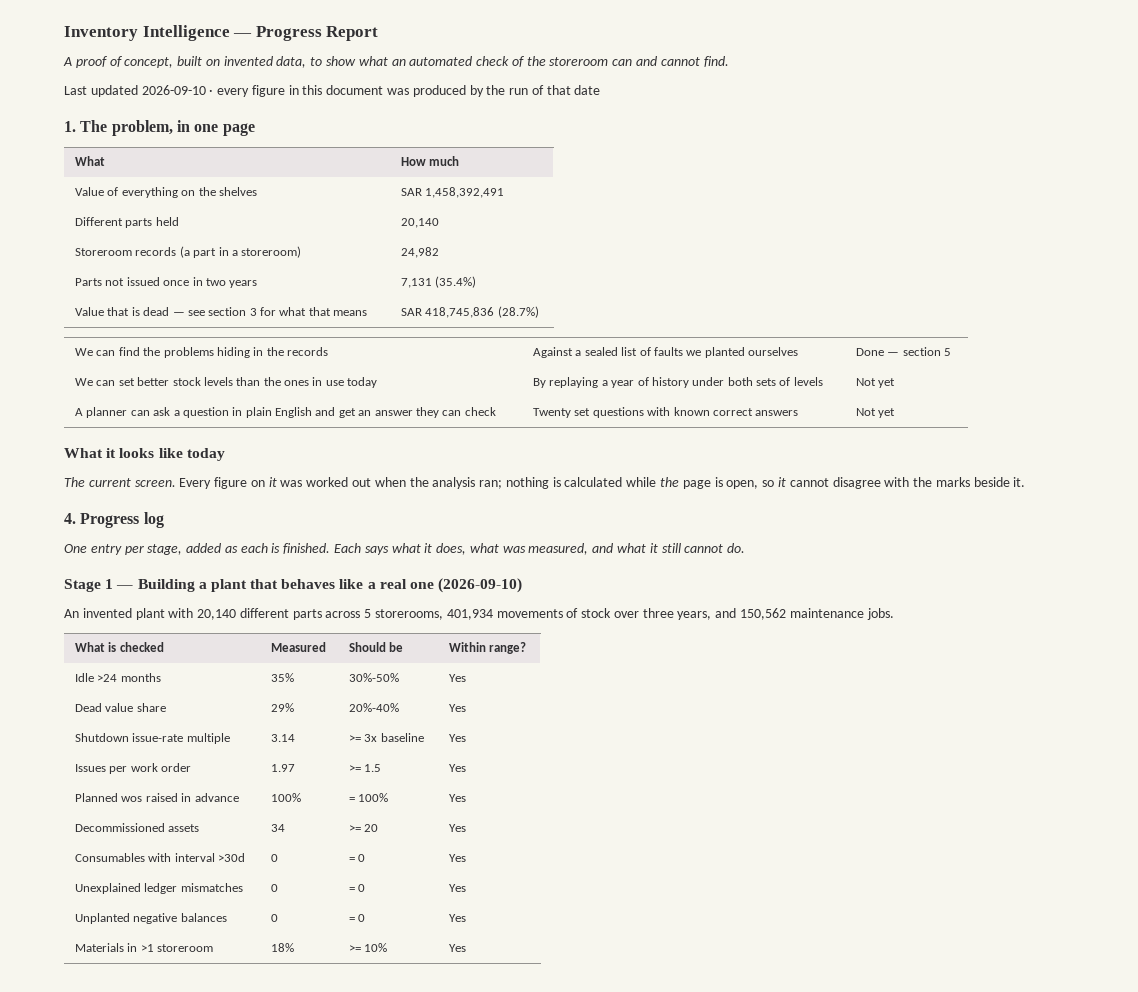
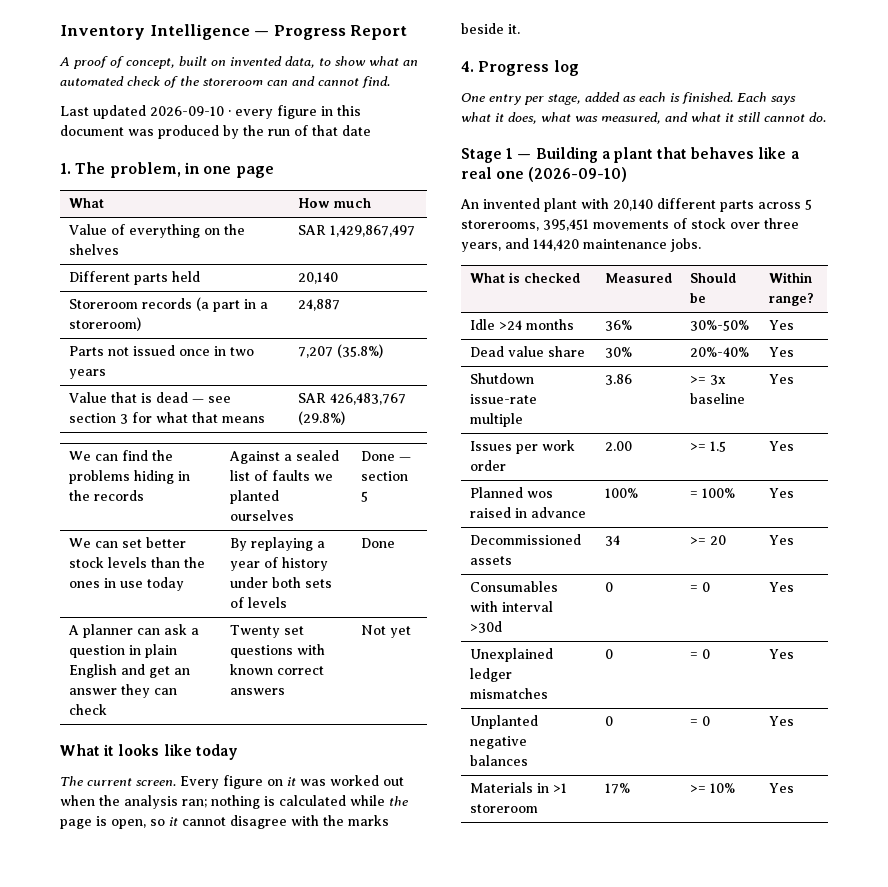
[425,187,505,198] 1,458,392,491 -> [329,225,415,237] 1,429,867,497
[401,247,440,258] 24,982 -> [297,299,340,311] 24,887
[401,276,477,288] 7,131 (35.4%) -> [297,344,383,358] 7,207 (35.8%)
[425,306,539,318] 418,745,836 (28.7%) -> [329,393,406,405] [297,411,345,425] 426,483,767 (29.8%)
[856,378,896,388] Not yet -> [360,538,395,548] Done
[446,609,493,620] 401,934 -> [543,219,589,231] 395,451
[740,608,787,620] 150,562 -> [533,239,579,251] 144,420
[271,673,295,682] 35% -> [604,320,632,331] 36%
[271,703,295,712] 29% -> [604,347,632,358] 30%
[271,734,296,742] 3.14 -> [604,374,632,385] 3.86
[271,764,296,772] 1.97 -> [604,441,632,451] 2.00
[271,943,295,952] 18% -> [604,783,630,794] 17%

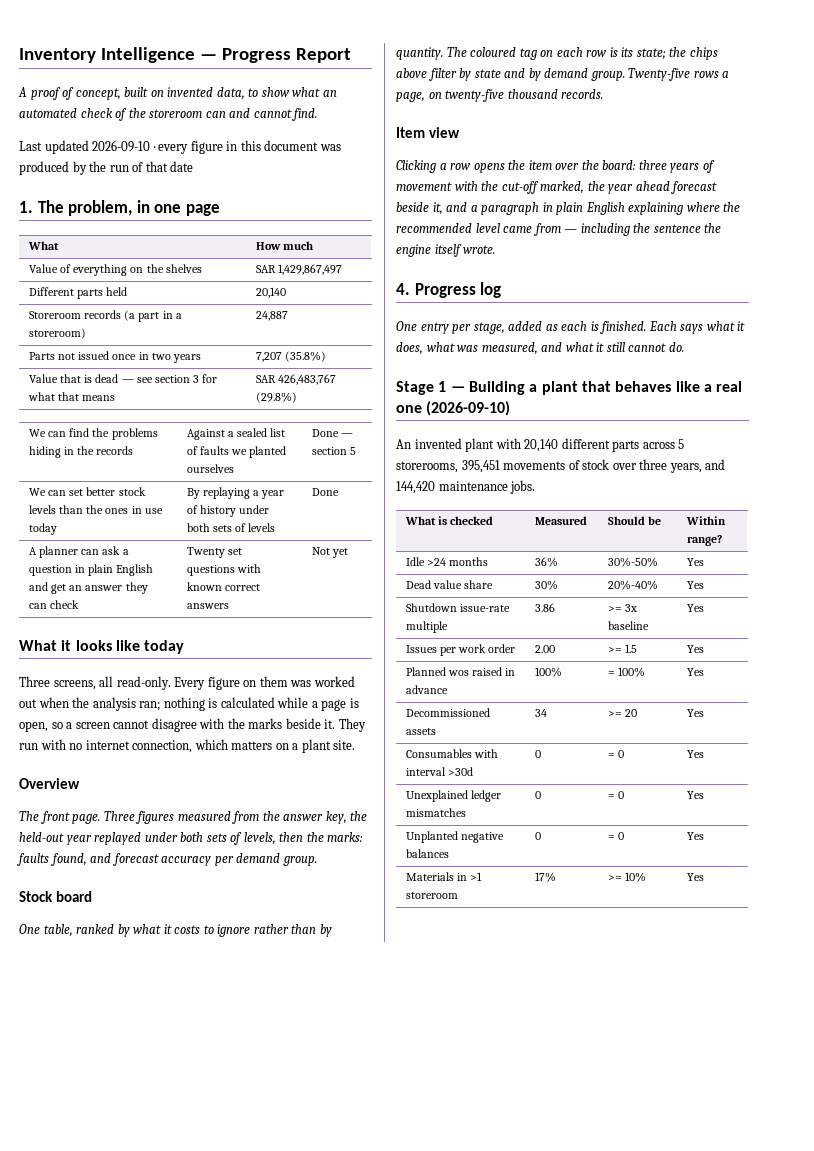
[60,776,176,786] The current screen. -> [19,676,171,690] Three screens, all read-only.
[287,777,296,786] it -> [259,676,288,687] them
[389,796,408,806] the -> [311,701,318,708] a
[169,817,178,826] it -> [66,722,110,729] a screen
(520, 29) none -> [338,718,366,732] [19,739,356,753] [19,778,80,789] [19,811,368,824] [19,832,364,845] [17,853,317,866] [19,891,92,902] [19,924,332,937] [396,47,718,60] [396,68,730,81] [396,89,604,102] [396,127,460,138] [396,160,715,173] [396,181,718,194] [396,202,741,215] [396,223,722,236] [396,244,496,257] They run with no internet connection, which matters on a plant site. // Overview // The front page. Three figures measured from the answer key, the held-out year replayed under both sets of levels, then the marks: faults found, and forecast accuracy per demand group. // Stock board // One table, ranked by what it costs to ignore rather than by quantity. The coloured tag on each row is its state; the chips above filter by state and by demand group. Twenty-five rows a page, on twenty-five thousand records. // Item view // Clicking a row opens the item over the board: three years of movement with the cut-off marked, the year ahead forecast beside it, and a paragraph in plain English explaining where the recommended level came from — including the sentence the engine itself wrote.

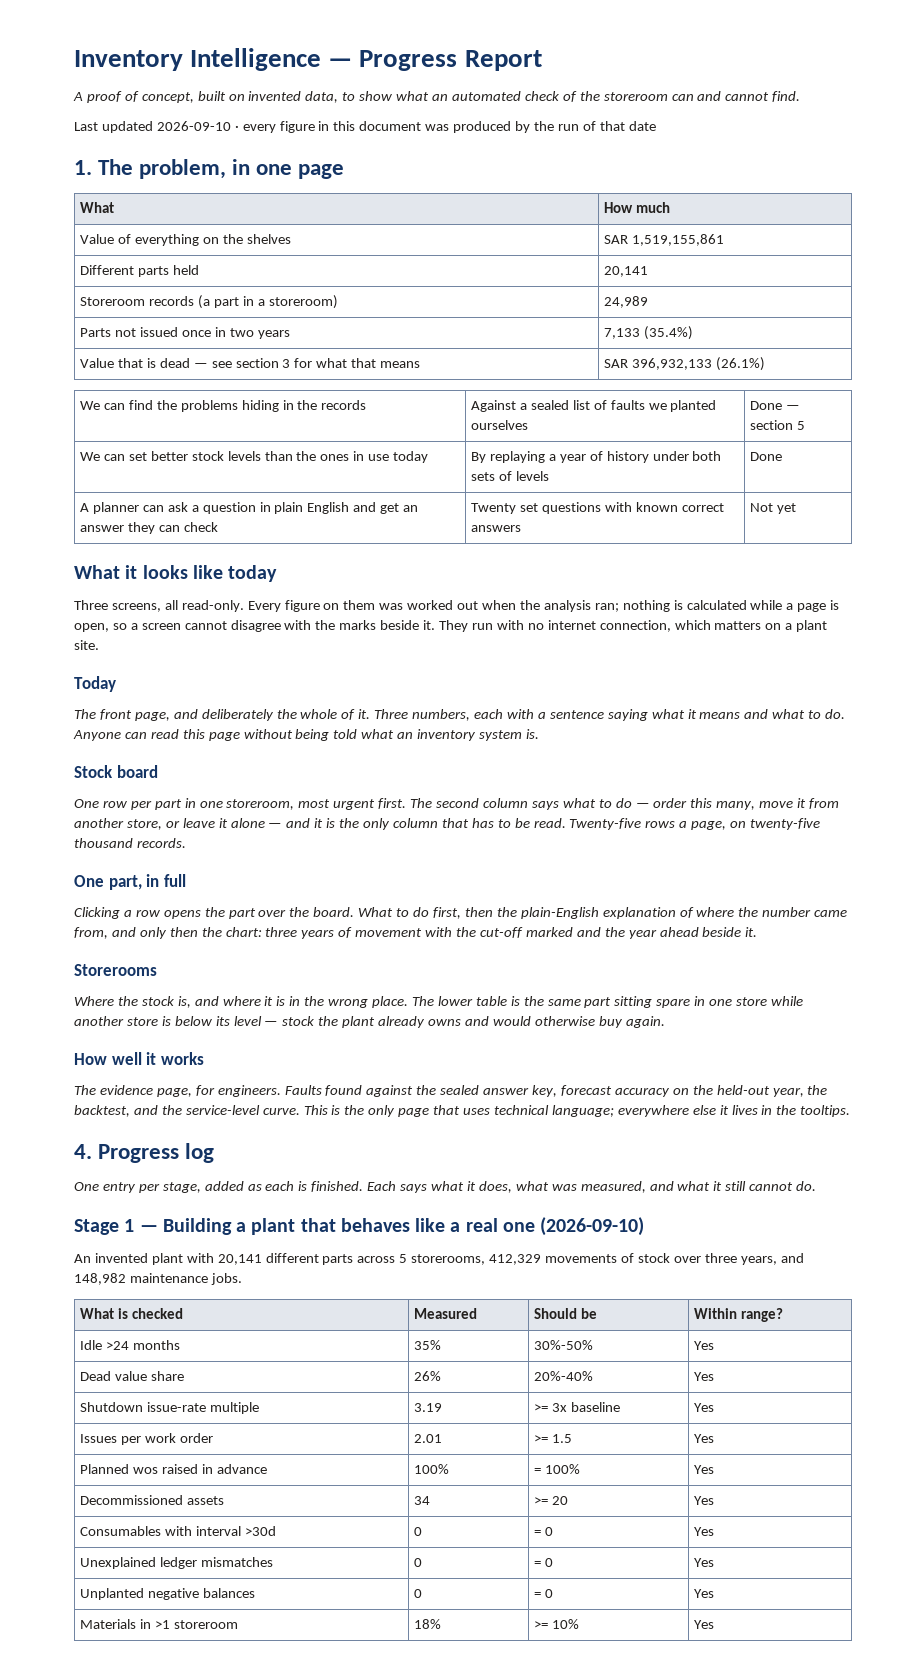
[278,264,343,275] 1,429,867,497 -> [631,234,724,246] 1,519,155,861
[256,287,287,298] 20,140 -> [604,266,649,277] 20,141
[256,311,289,321] 24,887 -> [604,296,649,308] 24,989
[256,351,327,362] 7,207 (35.8%) -> [604,326,693,340] 7,133 (35.4%)
[278,374,337,385] [256,392,298,403] 426,483,767 (29.8%) -> [631,357,765,371] 396,932,133 (26.1%)
[19,778,80,789] Overview -> [74,676,116,692] Today
[72,811,368,824] [19,832,364,845] [17,853,317,866] [19,891,92,902] [19,924,332,937] [396,47,718,60] [396,68,625,81] page. Three figures measured from the answer key, the held-out year replayed under both sets of levels, then the marks: faults found, and forecast accuracy per demand group. // Stock board // One table, ranked by what it costs to ignore rather than by quantity. The coloured tag on each row is its state; the chips above filter by state and by demand group. -> [134,709,846,721] [73,729,539,741] [74,765,158,778] [74,798,840,810] [74,818,566,830] page, and deliberately the whole of it. Three numbers, each with a sentence saying what it means and what to do. Anyone can read this page without being told what an inventory system is. // Stock board // One row per part in one storeroom, most urgent first. The second column says what to do — order this many, move it from another store, or leave it alone — and it is the only column that has to be read.
[396,127,460,138] Item view -> [74,874,186,890] One part, in full
[528,160,552,170] item -> [228,908,256,919] part
[602,160,637,170] board: -> [313,907,848,919] [74,927,262,939] board. What to do first, then the plain-English explanation of where the number came from, and only then the chart:
[540,181,585,194] marked, -> [525,927,601,937] marked and
[671,181,718,194] [396,202,741,215] [396,223,722,236] [396,244,496,257] forecast beside it, and a paragraph in plain English explaining where the recommended level came from — including the sentence the engine itself wrote. -> [702,927,758,937] [74,964,157,976] [74,996,803,1008] [74,1016,665,1028] [74,1052,204,1065] [74,1085,828,1097] [74,1105,851,1117] beside it. // Storerooms // Where the stock is, and where it is in the wrong place. The lower table is the same part sitting spare in one store while another store is below its level — stock the plant already owns and would otherwise buy again. // How well it works // The evidence page, for engineers. Faults found against the sealed answer key, forecast accuracy on the held-out year, the backtest, and the service-level curve. This is the only page that uses technical language; everywhere else it lives in the tooltips.
[524,439,559,452] 20,140 -> [217,1254,262,1265] 20,141
[461,460,500,473] 395,451 -> [489,1254,542,1265] 412,329
[396,481,435,494] 144,420 -> [74,1273,126,1285] 148,982
[535,557,559,567] 36% -> [414,1340,442,1350] 35%
[535,580,559,590] 30% -> [414,1371,442,1381] 26%
[535,603,556,612] 3.86 -> [414,1403,443,1412] 3.19
[535,645,556,653] 2.00 -> [414,1434,443,1443] 2.01
[535,872,557,882] 17% -> [414,1619,442,1629] 18%

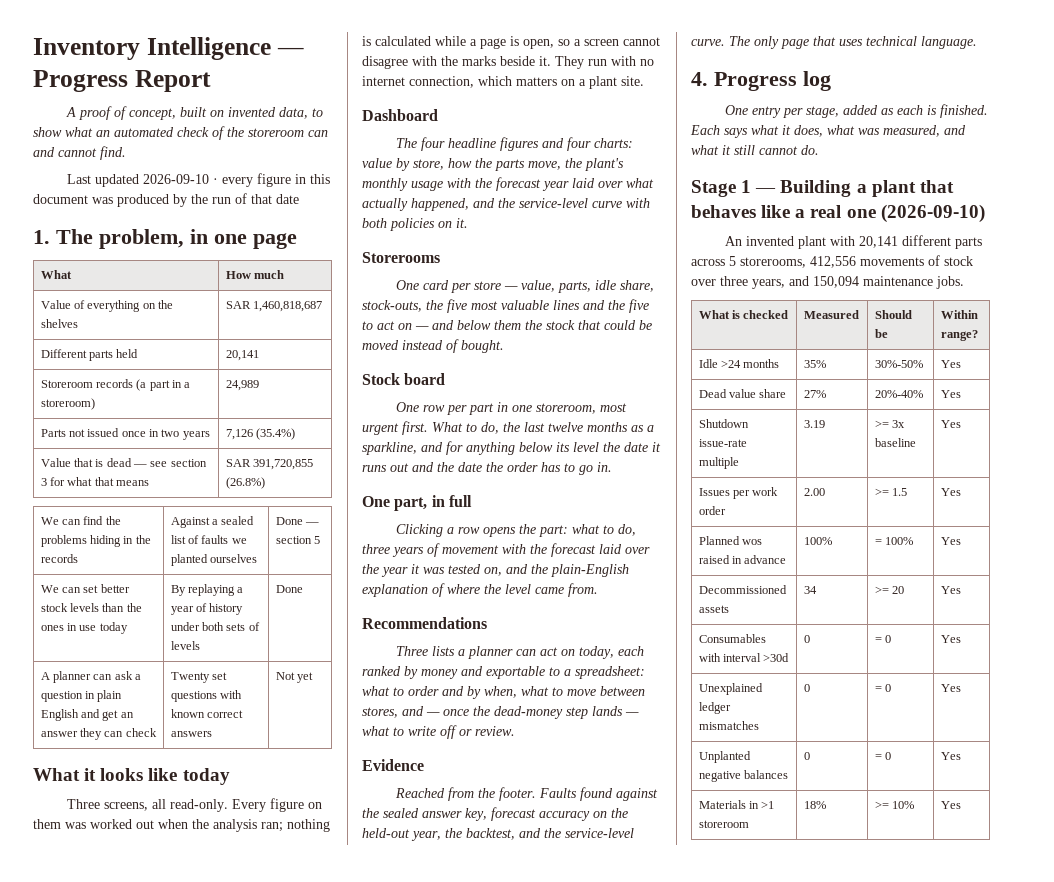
[631,234,724,246] 1,519,155,861 -> [252,301,322,312] 1,460,818,687
[604,328,641,339] 7,133 -> [225,429,253,440] 7,126
[631,357,765,371] 396,932,133 (26.1%) -> [252,459,313,470] [225,477,265,489] 391,720,855 (26.8%)
[74,676,116,692] [74,709,846,721] [73,729,539,741] Today // The front page, and deliberately the whole of it. Three numbers, each with a sentence saying what it means and what to do. Anyone can read this page without being told what an inventory system is. -> [362,109,438,121] [396,137,634,151] [362,158,624,171] [362,177,654,191] [362,198,650,211] [362,218,468,231] [362,252,440,263] [396,280,655,293] [362,299,649,313] [362,320,652,330] [362,339,504,353] Dashboard // The four headline figures and four charts: value by store, how the parts move, the plant's monthly usage with the forecast year laid over what actually happened, and the service-level curve with both policies on it. // Storerooms // One card per store — value, parts, idle share, stock-outs, the five most valuable lines and the five to act on — and below them the stock that could be moved instead of bought.
[410,798,840,810] [74,818,821,830] [74,838,186,848] The second column says what to do — order this many, move it from another store, or leave it alone — and it is the only column that has to be read. Twenty-five rows a page, on twenty-five thousand records. -> [432,422,654,434] [362,441,661,455] [362,462,612,475] What to do, the last twelve months as a sparkline, and for anything below its level the date it runs out and the date the order has to go in.
[228,907,493,919] part over the board. What to do first, then -> [539,524,637,537] [362,543,650,557] [362,564,528,577] part: what to do, three years of movement with the forecast laid over the year it was tested on, and
[762,907,848,917] [74,927,758,939] [74,964,157,976] [74,996,803,1008] [74,1016,665,1028] [74,1052,204,1065] [74,1085,281,1097] number came from, and only then the chart: three years of movement with the cut-off marked and the year ahead beside it. // Storerooms // Where the stock is, and where it is in the wrong place. The lower table is the same part sitting spare in one store while another store is below its level — stock the plant already owns and would otherwise buy again. // How well it works // The evidence page, for engineers. -> [505,583,598,597] [362,617,487,629] [396,646,645,659] [362,666,645,679] [362,686,645,699] [362,706,639,719] [362,725,515,739] [362,759,424,771] [395,787,537,801] level came from. // Recommendations // Three lists a planner can act on today, each ranked by money and exportable to a spreadsheet: what to order and by when, what to move between stores, and — once the dead-money step lands — what to write off or review. // Evidence // Reached from the footer.
[303,1105,365,1115] This is the -> [729,36,750,46] The
[551,1105,851,1117] language; everywhere else it lives in the tooltips. -> [921,36,977,49] language.
[489,1254,542,1265] 412,329 -> [810,256,856,268] 412,556
[74,1273,126,1285] 148,982 -> [813,276,859,288] 150,094
[414,1371,442,1381] 26% -> [803,390,826,398] 27%
[414,1434,443,1443] 2.01 -> [803,488,825,496] 2.00

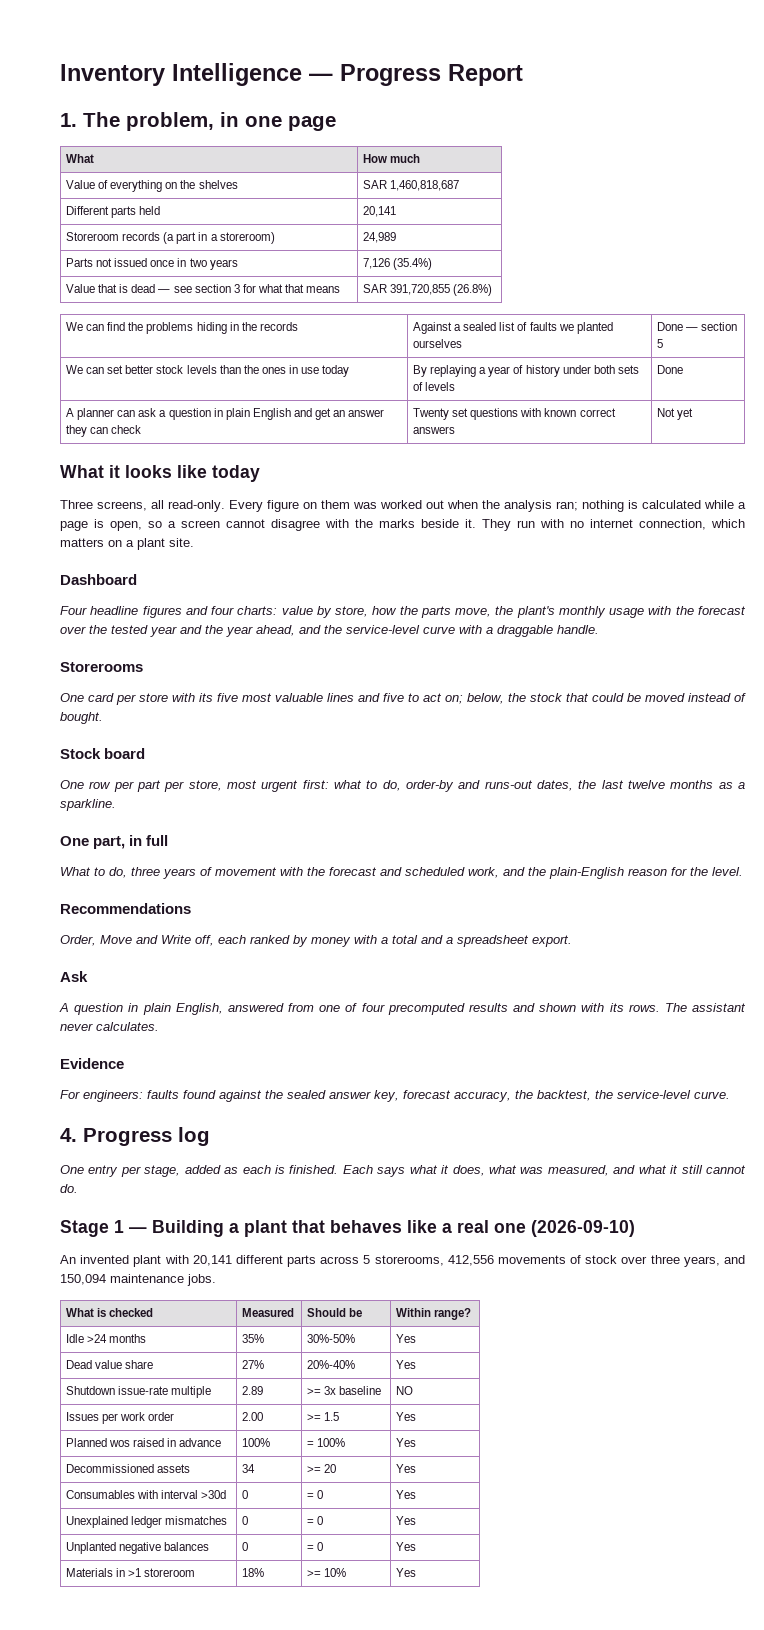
[66,106,324,120] [33,126,328,140] [33,146,126,160] [67,173,331,187] [33,193,299,207] // A proof of concept, built on invented data, to show what an automated check of the storeroom can and cannot find. // Last updated 2026-09-10 · every figure in this document was produced by the run of that date -> (523, 75) none
[396,137,446,151] The four -> [60,606,87,615] Four
[542,178,654,191] [362,198,469,211] year laid over what actually happened, -> [60,625,295,637] over the tested year and the year ahead,
[362,218,468,231] both policies on it. -> [486,625,599,637] a draggable handle.
[504,280,655,293] [362,300,443,312] — value, parts, idle share, stock-outs, the -> [172,693,213,702] with its
[608,300,625,310] the -> (380, 697) none
[398,320,521,330] on — and below them -> [445,693,504,704] on; below,
[497,402,628,414] [362,421,499,435] in one storeroom, most urgent first. What to do, -> [164,780,573,792] per store, most urgent first: what to do, order-by and runs-out dates,
[362,441,661,455] [362,462,612,475] [362,495,472,511] [396,524,601,537] sparkline, and for anything below its level the date it runs out and the date the order has to go in. // One part, in full // Clicking a row opens the part: what -> [60,799,116,811] [60,835,169,849] [60,867,91,876] sparkline. // One part, in full // What
[599,544,650,554] [362,564,629,577] [362,583,598,597] [362,617,487,629] [396,646,645,659] [362,666,645,679] [362,686,645,699] [362,706,639,719] [362,725,515,739] [362,759,424,771] [395,787,578,801] laid over the year it was tested on, and the plain-English explanation of where the level came from. // Recommendations // Three lists a planner can act on today, each ranked by money and exportable to a spreadsheet: what to order and by when, what to move between stores, and — once the dead-money step lands — what to write off or review. // Evidence // Reached from the footer. Faults -> [380,867,743,879] [60,903,191,914] [60,935,572,947] [60,971,88,982] [59,1003,746,1015] [60,1022,159,1031] [60,1058,124,1069] [60,1090,179,1102] and scheduled work, and the plain-English reason for the level. // Recommendations // Order, Move and Write off, each ranked by money with a total and a spreadsheet export. // Ask // A question in plain English, answered from one of four precomputed results and shown with its rows. The assistant never calculates. // Evidence // For engineers: faults
[539,808,628,821] [362,828,441,841] accuracy on the held-out year, -> [454,1091,511,1102] accuracy,
[519,828,541,838] and -> (591, 1095) none
[729,36,977,49] The only page that uses technical language. -> (730, 1095) none
[803,420,825,428] 3.19 -> [242,1386,264,1395] 2.89
[940,420,961,428] Yes -> [396,1386,414,1395] NO

